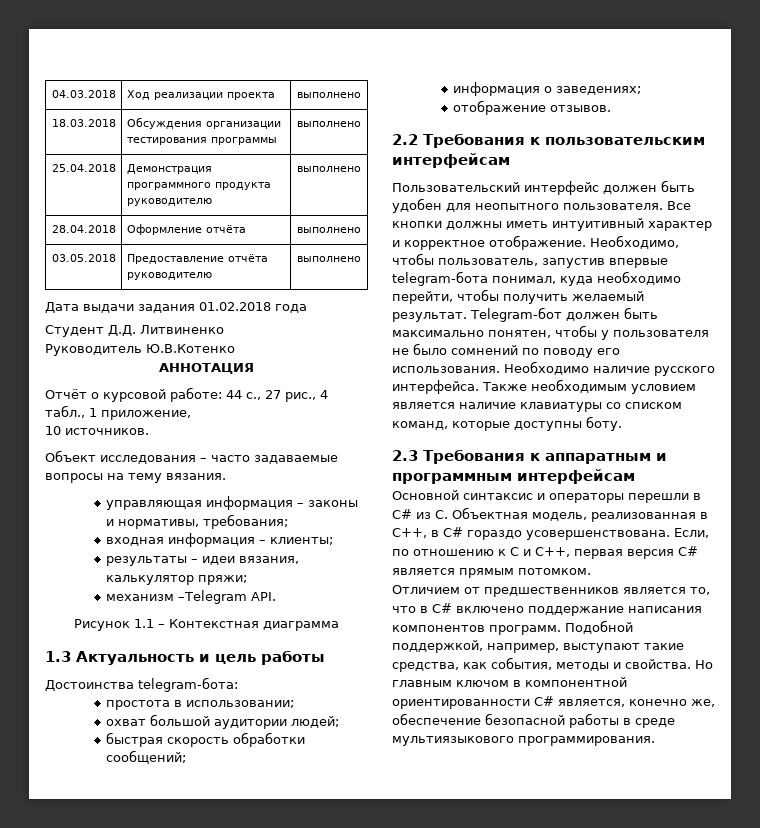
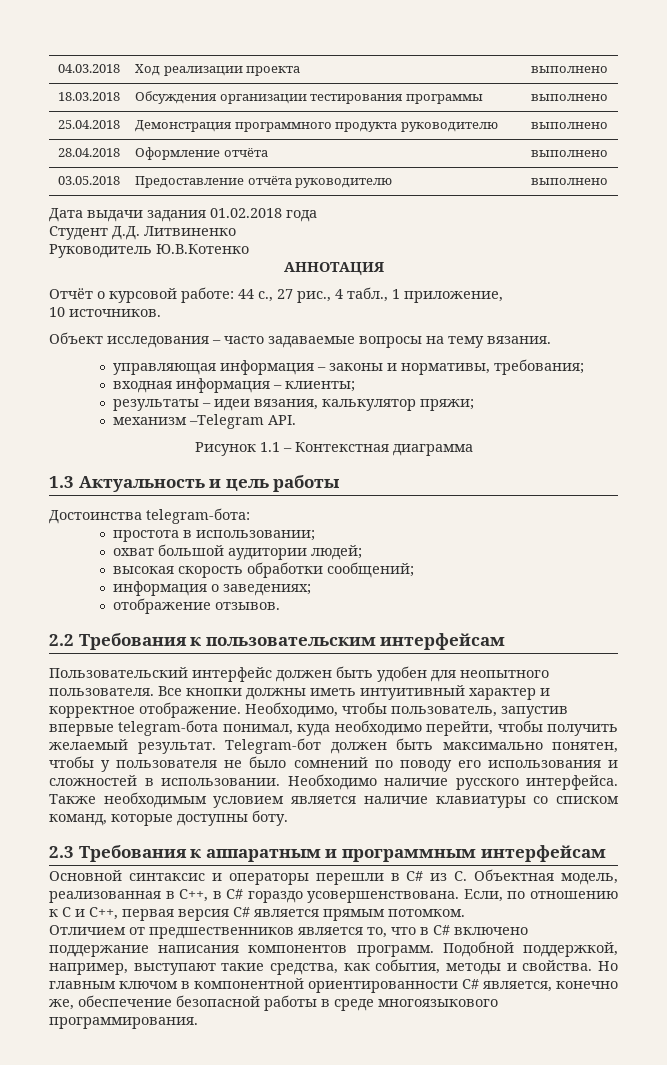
[106,732,164,747] быстрая -> [112,566,174,574] высокая
[392,366,500,373] использования. -> [487,760,619,768] [49,775,280,786] использования и сложностей в использовании.
[392,736,514,746] мультиязыкового -> [378,999,498,1007] многоязыкового

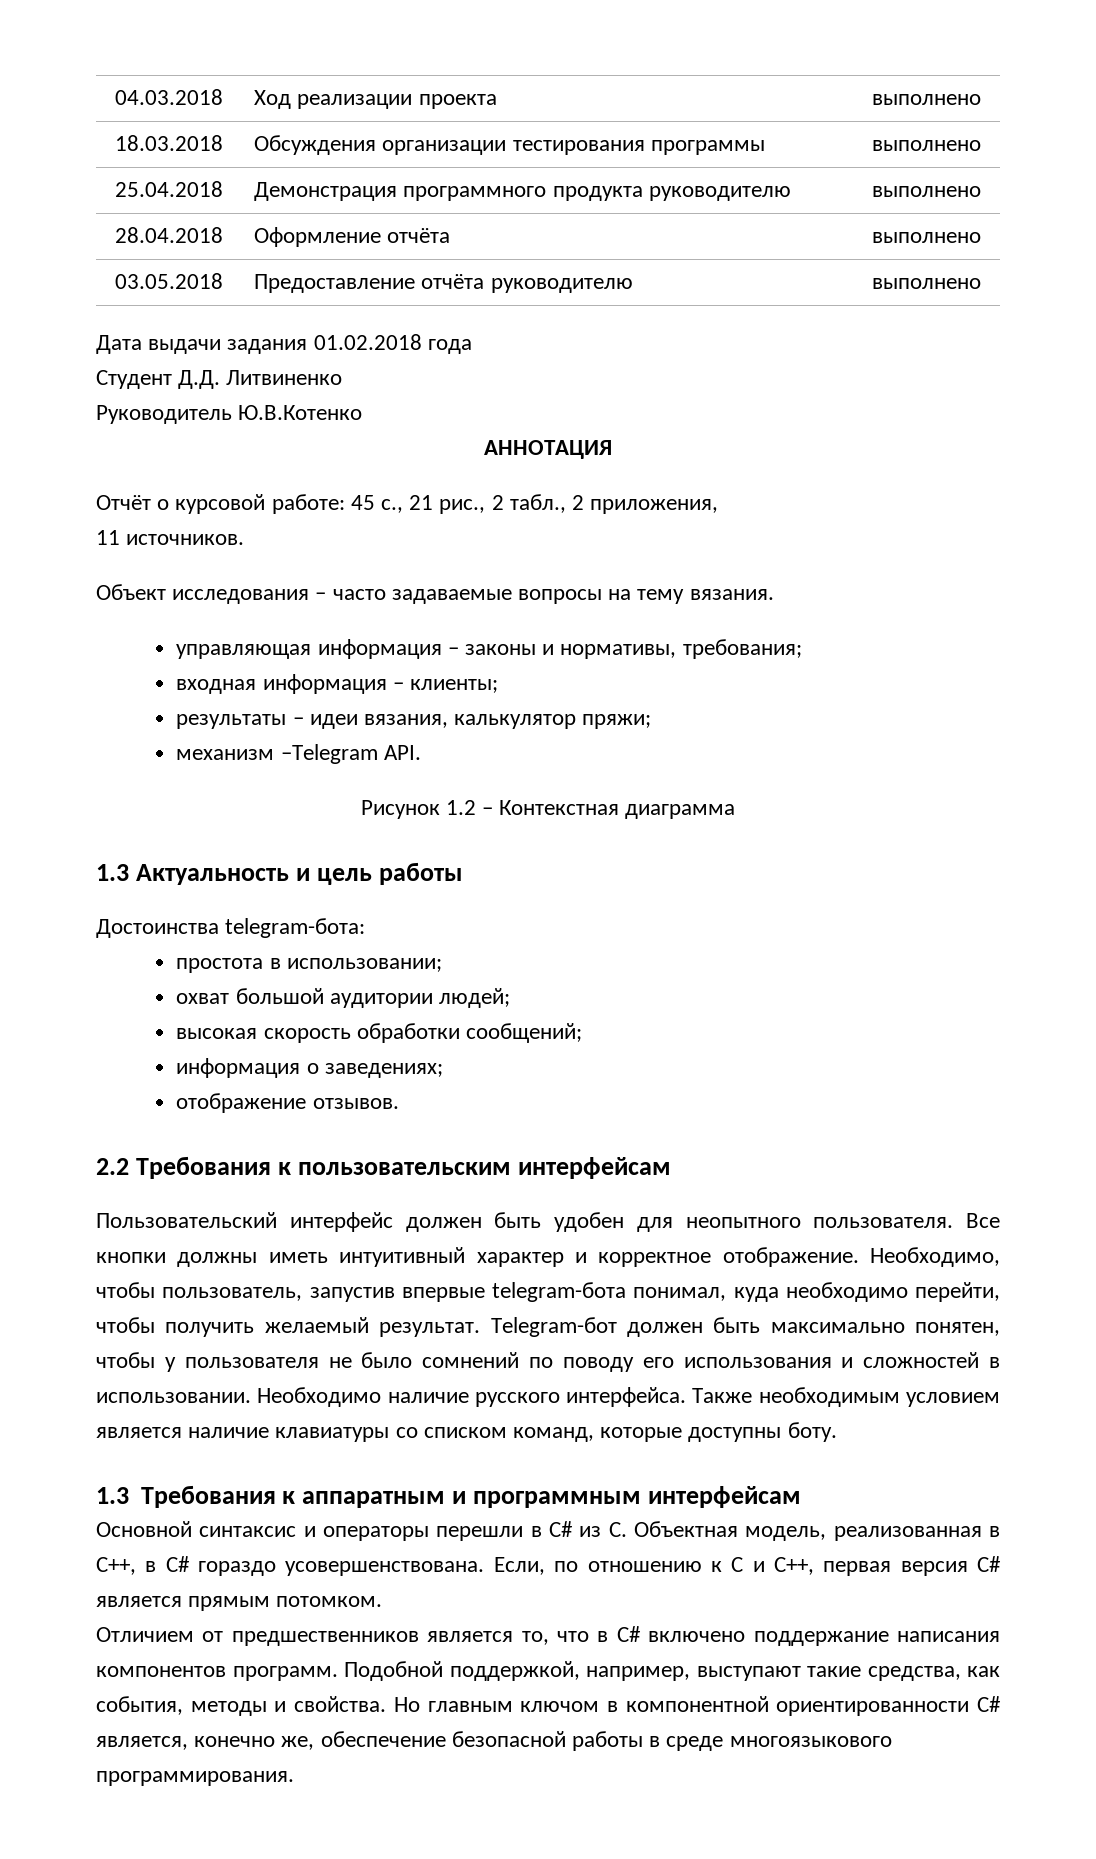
[238,287,503,303] [49,307,65,317] 44 с., 27 рис., 4 табл., 1 приложение, // 10 -> [350,494,719,514] [96,530,120,545] 45 с., 21 рис., 2 табл., 2 приложения, // 11
[259,442,280,452] 1.1 -> [445,800,476,815] 1.2
[49,846,74,858] 2.3 -> [96,1487,129,1504] 1.3

